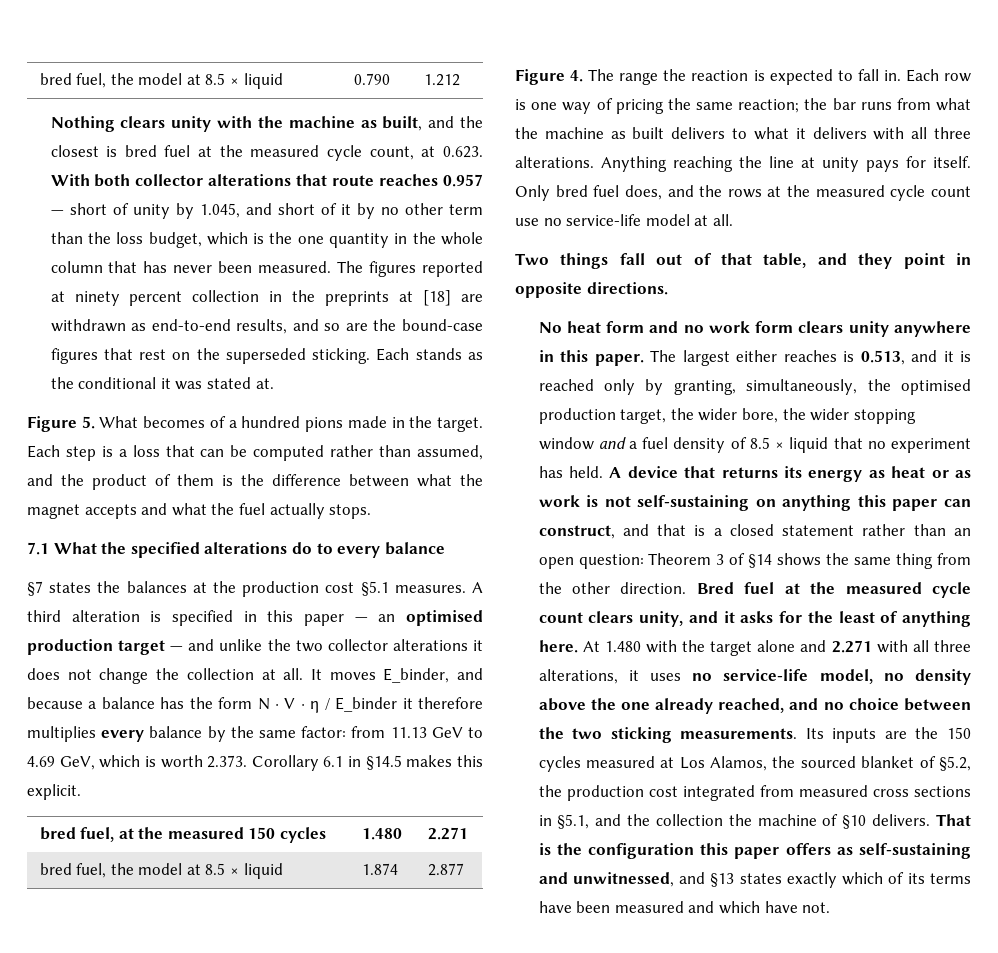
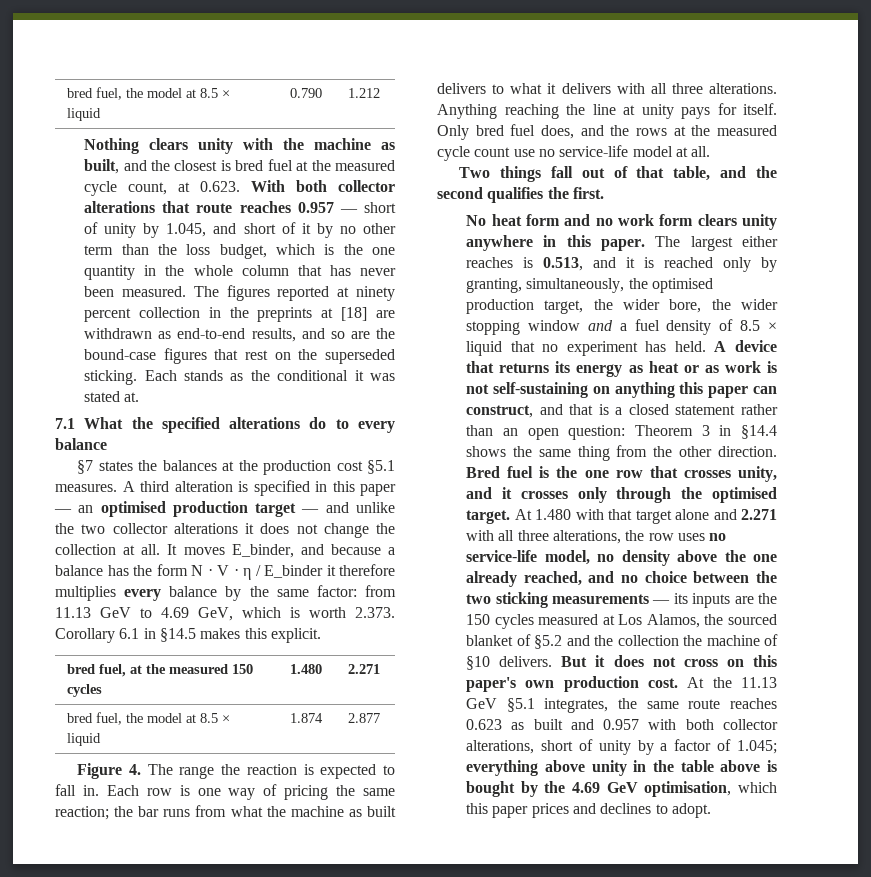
[27,416,484,432] [27,445,484,461] [27,474,483,490] [27,503,372,519] // Figure 5. What becomes of a hundred pions made in the target. Each step is a loss that can be computed rather than assumed, and the product of them is the difference between what the magnet accepts and what the fuel actually stops. -> (140, 397) none
[858,253,971,269] [515,282,668,298] they point in opposite directions. -> [756,166,777,178] [437,187,604,203] the second qualifies the first.
[729,553,773,568] of §14 -> [719,425,777,439] in §14.4
[784,582,971,598] [538,611,971,627] [538,640,578,653] at the measured cycle count clears unity, and it asks for the least of anything here. -> [539,466,777,482] [466,487,777,503] [466,510,511,524] is the one row that crosses unity, and it crosses only through the optimised target.
[682,640,706,652] the -> [608,509,633,520] that
[628,670,639,681] it -> [625,530,674,541] the row
[680,728,824,739] measurements. Its -> [551,593,688,604] measurements — its
[939,756,971,771] [538,785,971,801] [538,814,590,829] §5.2, the production cost integrated from measured cross sections in §5.1, -> [534,635,563,649] §5.2
[936,814,971,826] [538,843,971,859] [538,872,972,888] [538,901,831,914] That is the configuration this paper offers as self-sustaining and unwitnessed, and §13 states exactly which of its terms have been measured and which have not. -> [561,655,777,667] [466,676,777,692] [466,698,777,713] [466,719,778,730] [466,739,777,755] [466,760,777,776] [466,781,777,797] [466,803,712,818] But it does not cross on this paper's own production cost. At the 11.13 GeV §5.1 integrates, the same route reaches 0.623 as built and 0.957 with both collector alterations, short of unity by a factor of 1.045; everything above unity in the table above is bought by the 4.69 GeV optimisation, which this paper prices and declines to adopt.

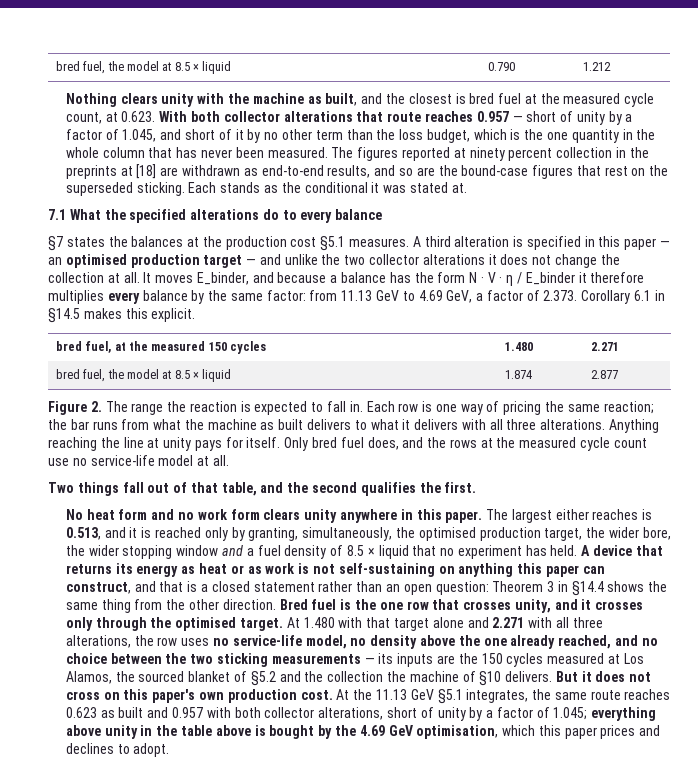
(160, 230) none -> [625,114,633,122] [65,129,119,140] a factor of
[242,607,346,618] which is worth -> [476,290,540,301] a factor of
[128,764,141,775] 4. -> [90,401,102,412] 2.

